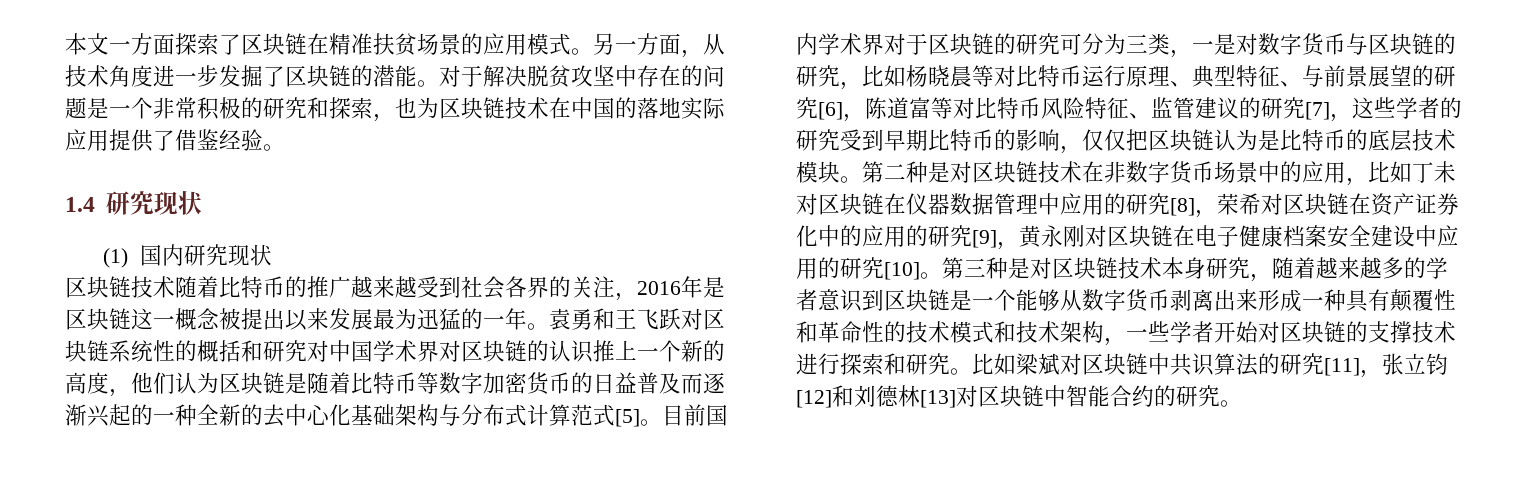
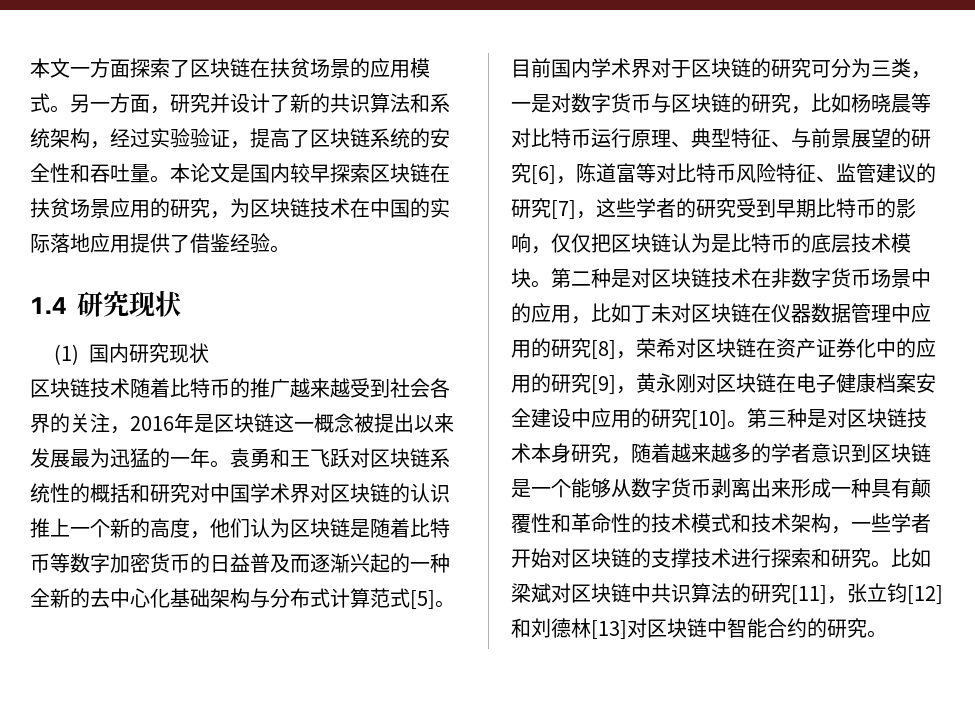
[329,33,373,55] 精准 -> (270, 68) none
[703,34,725,55] [65,65,725,87] [65,97,417,122] 从技术角度进一步发掘了区块链的潜能。对于解决脱贫攻坚中存在的问题是一个非常积极的研究和探索，也 -> [170,93,450,113] [30,128,450,149] [30,163,450,183] [30,198,230,219] 研究并设计了新的共识算法和系统架构，经过实验验证，提高了区块链系统的安全性和吞吐量。本论文是国内较早探索区块链在扶贫场景应用的研究，
[637,97,725,120] 落地实际 -> [430,198,450,218] [30,233,90,253] 实际落地

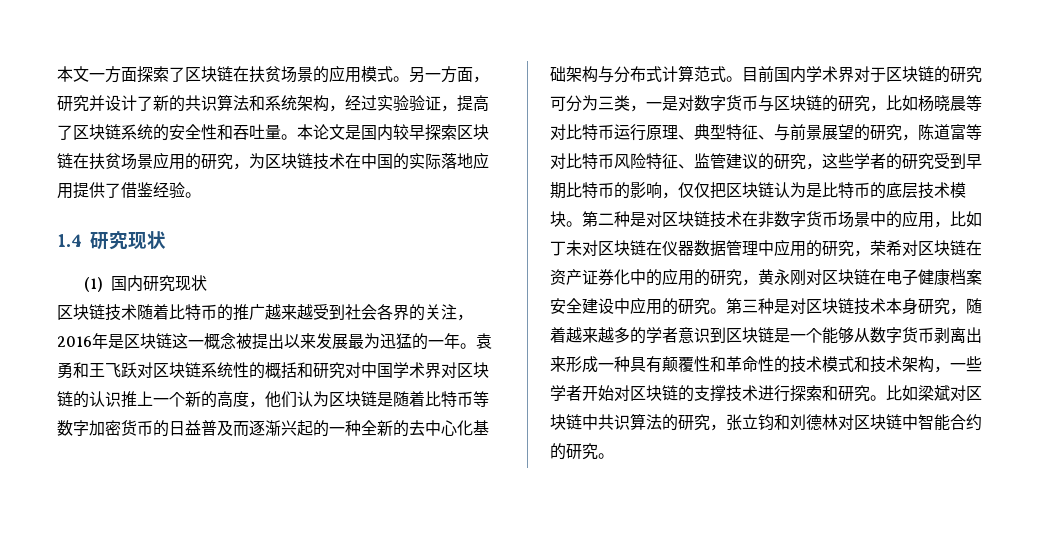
[410,590,435,610] [5] -> (726, 74) none
[531,165,556,185] [6] -> (902, 132) none
[551,200,576,220] [7] -> (806, 161) none
[591,340,616,360] [8] -> (854, 248) none
[591,375,616,395] [9] -> (742, 277) none
[691,410,727,430] [10] -> (710, 306) none
[791,585,827,605] [11] -> (710, 422) none
[907,585,943,605] [12] -> (774, 422) none
[591,620,627,640] [13] -> (838, 422) none

